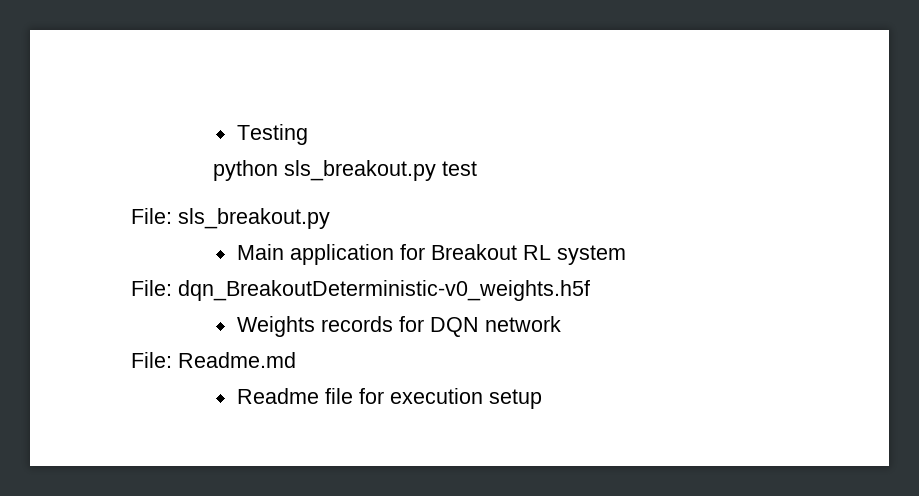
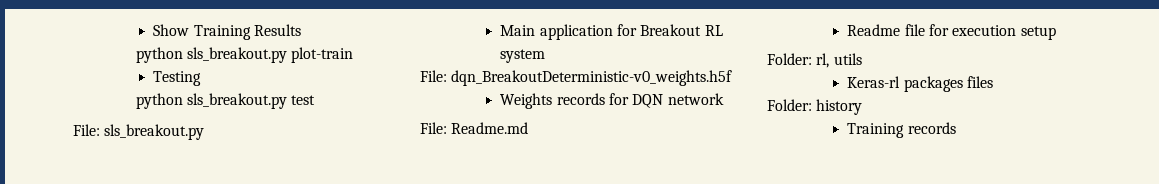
(236, 134) none -> [153,24,301,40] [135,47,354,63] Show Training Results // python sls_breakout.py plot-train //
(542, 399) none -> [767,53,862,68] [847,76,993,92] [767,99,863,115] [847,122,956,138] // Folder: rl, utils // Keras-rl packages files // Folder: history // Training records

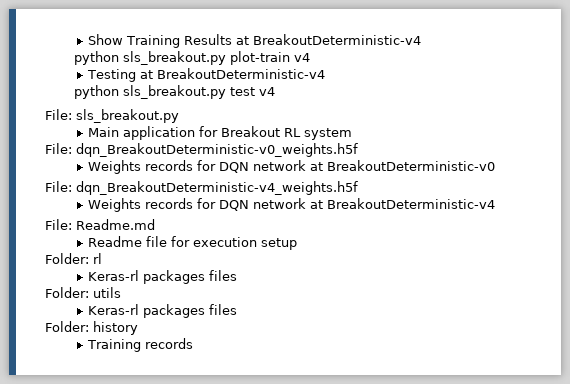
(301, 30) none -> [236,34,422,45] at BreakoutDeterministic-v4
(354, 55) none -> [294,53,311,62] v4
(202, 78) none -> [140,68,326,79] at BreakoutDeterministic-v4
(316, 100) none -> [259,87,276,96] v4
(724, 99) none -> [310,160,496,171] [45,181,358,195] [88,198,496,212] at BreakoutDeterministic-v0 // File: dqn_BreakoutDeterministic-v4_weights.h5f // Weights records for DQN network at BreakoutDeterministic-v4
[816,53,830,68] rl, -> [93,253,102,264] [88,270,238,284] [45,287,89,298] rl // Keras-rl packages files // Folder:

